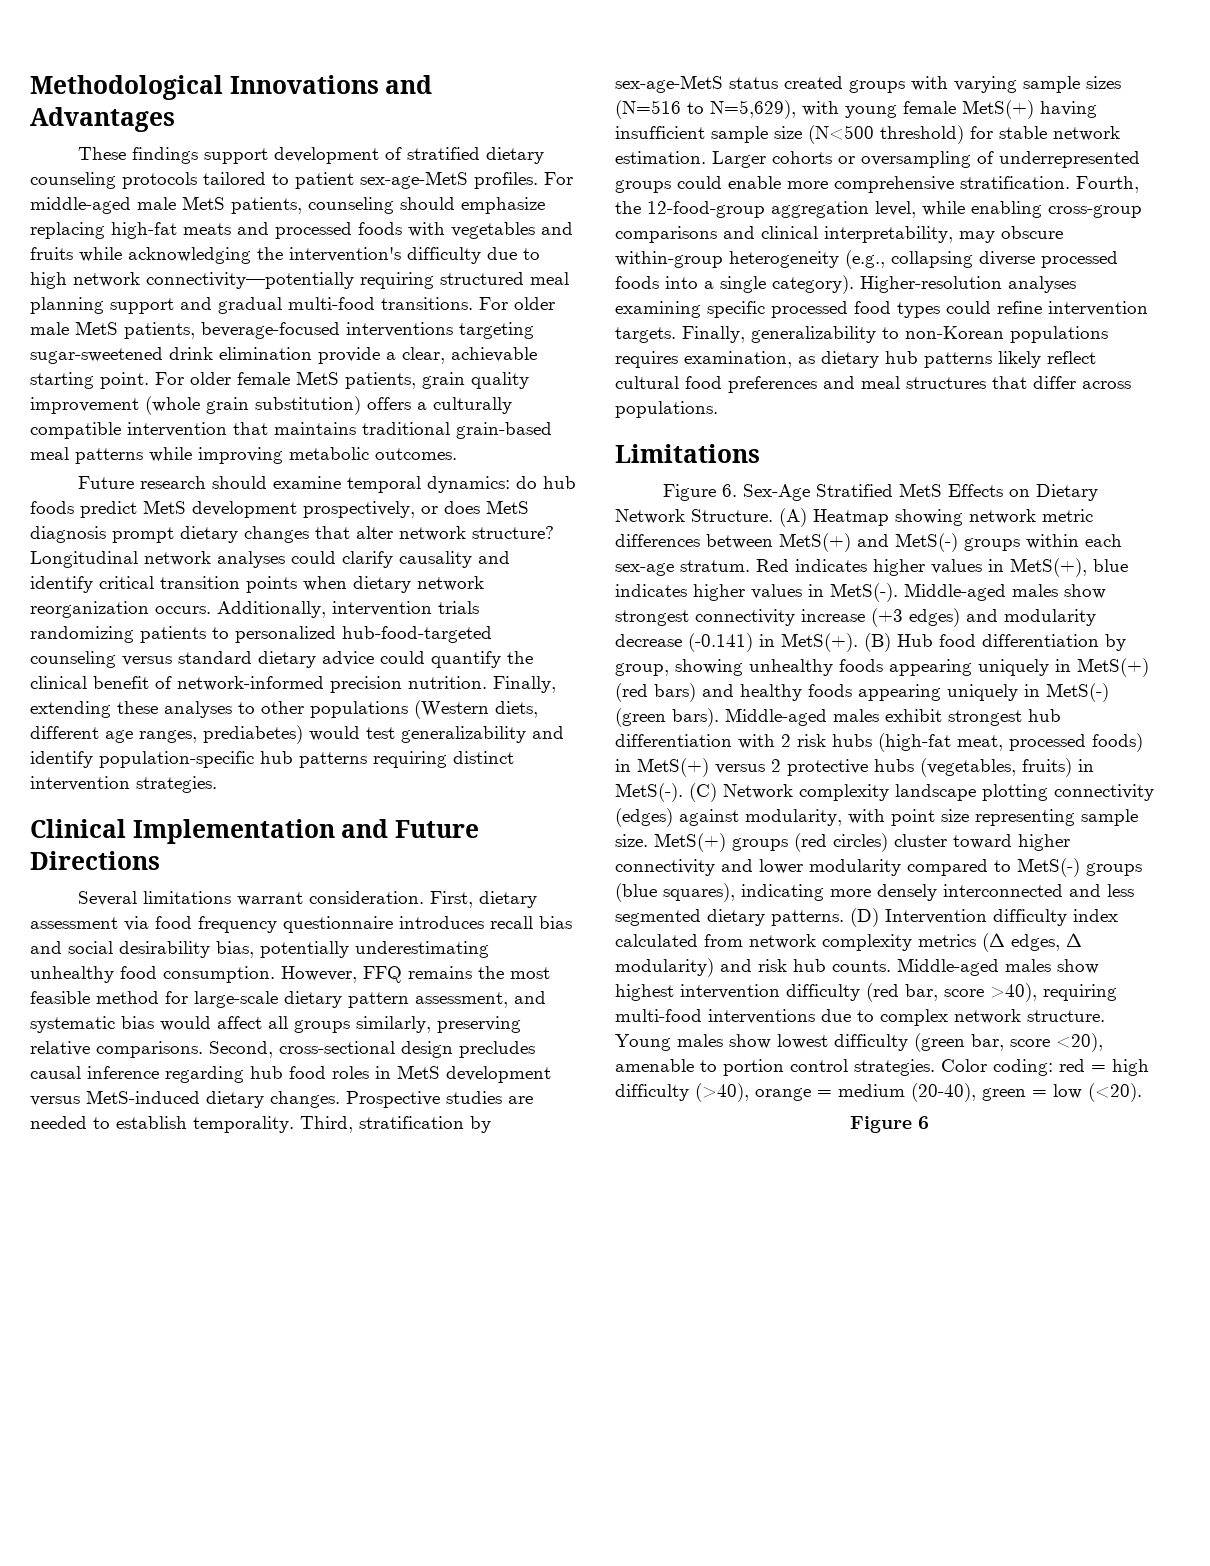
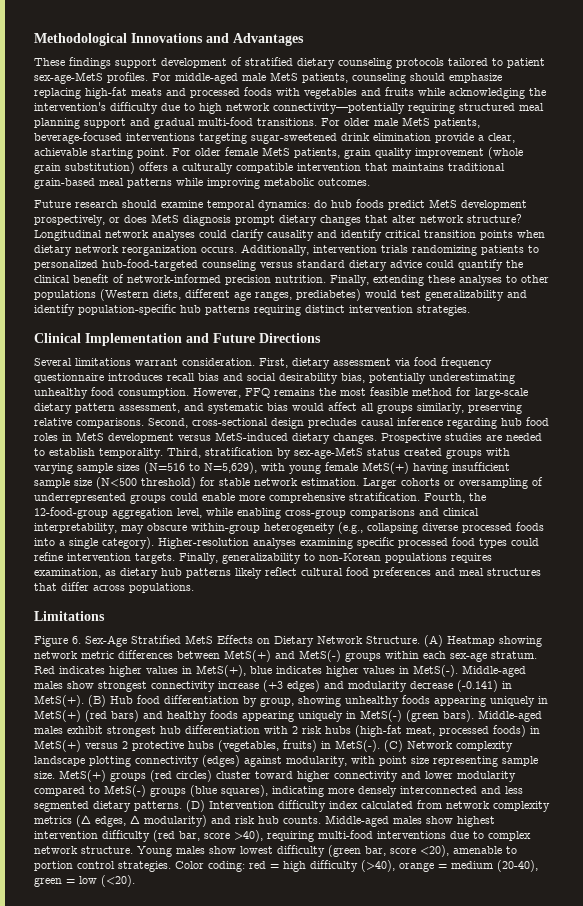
[849,1116,929,1133] // Figure 6 -> (135, 881) none

